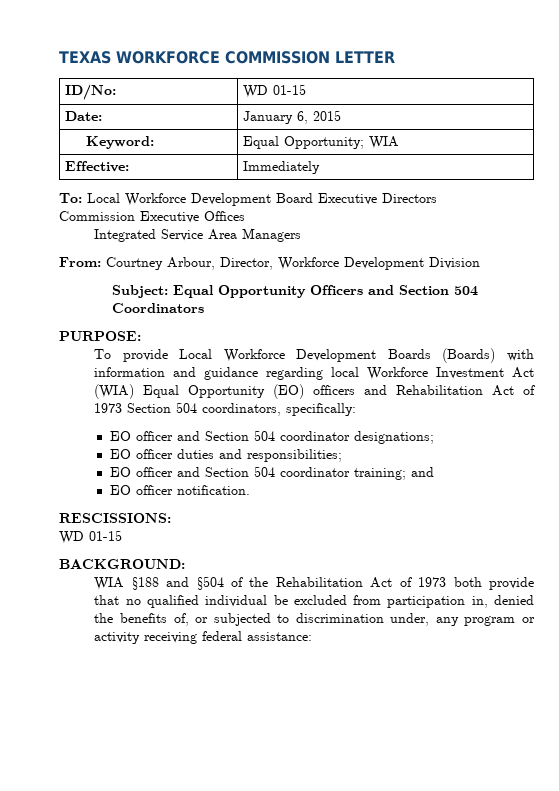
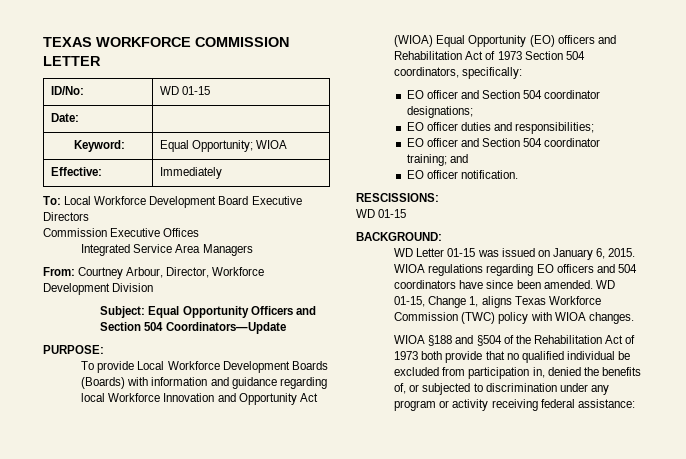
[242,110,341,124] January 6, 2015 -> (79, 117) none
[368,136,399,149] WIA -> [256,140,288,149] WIOA
[112,303,205,313] Coordinators -> [165,322,286,334] Coordinators—Update
[436,367,534,379] [94,384,135,399] Investment Act (WIA) -> [163,393,318,405] [394,35,434,47] Innovation and Opportunity Act (WIOA)
[94,577,125,590] WIA -> [394,248,636,260] [394,264,637,276] [394,280,615,289] [394,296,601,308] [394,312,634,324] [394,335,426,344] WD Letter 01-15 was issued on January 6, 2015. WIOA regulations regarding EO officers and 504 coordinators have since been amended. WD 01-15, Change 1, aligns Texas Workforce Commission (TWC) policy with WIOA changes. // WIOA
[390,613,430,626] under, -> [559,383,588,392] under

